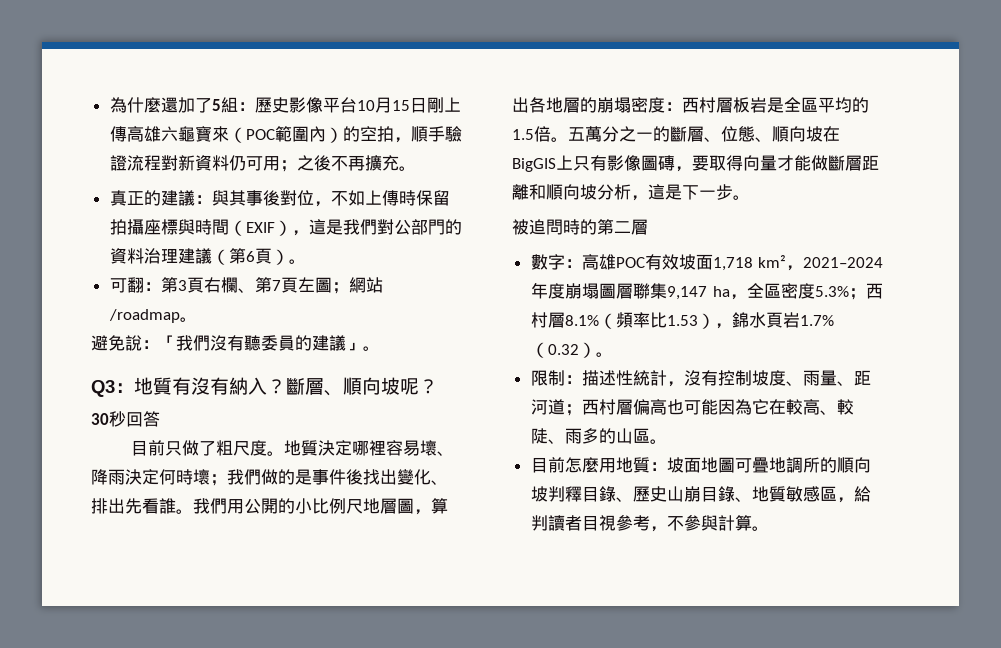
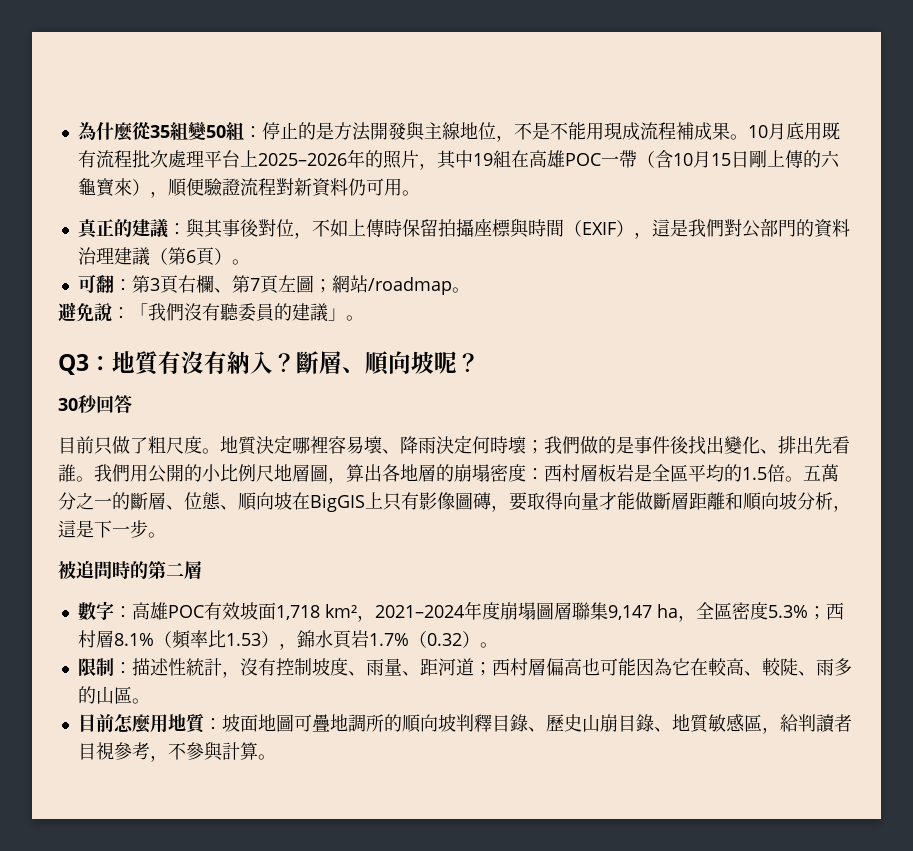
[160,97,357,113] 還加了5組：歷史影像平台 -> [131,121,840,142] [77,149,673,170] 從35組變50組：停止的是方法開發與主線地位，不是不能用現成流程補成果。10月底用既有流程批次處理平台上2025–2026年的照片，其中19組在高雄POC一帶（含
[126,126,161,142] 高雄 -> [802,150,821,168] 的
[228,126,445,143] （POC範圍內）的空拍，順手 -> [131,178,204,198] ），順便
[279,155,399,172] ；之後不再擴充 -> (402, 187) none

